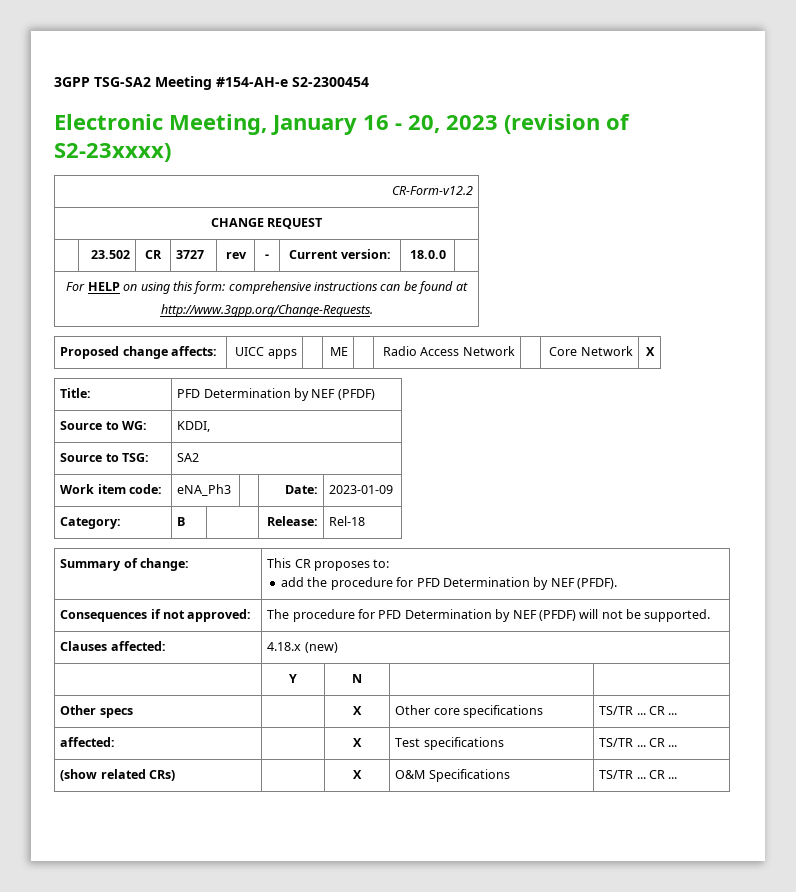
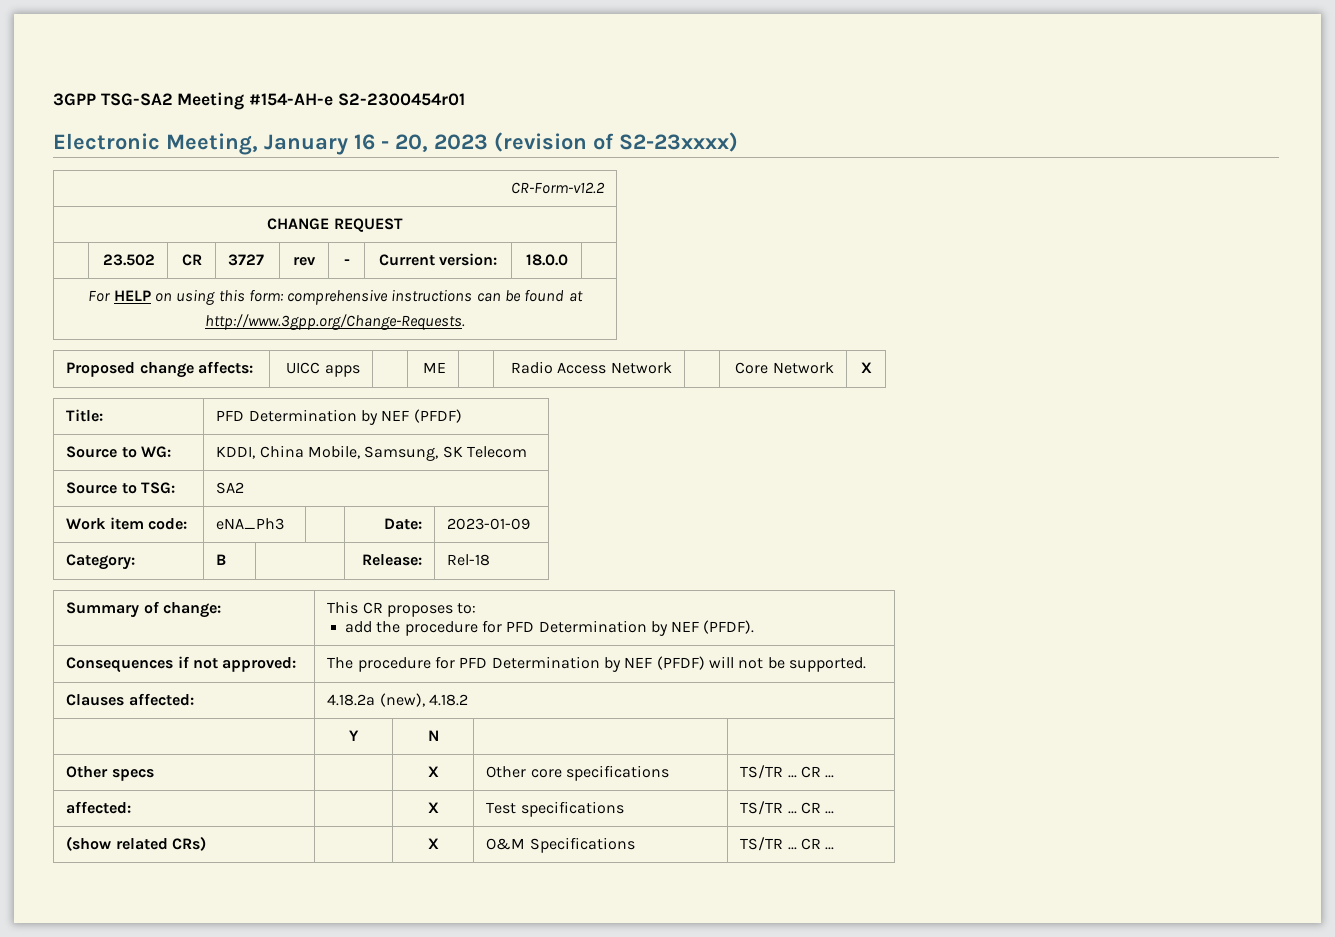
[292,77,369,87] S2-2300454 -> [337,93,465,106] S2-2300454r01
(211, 426) none -> [259,445,527,461] China Mobile, Samsung, SK Telecom
[267,642,338,653] 4.18.x (new) -> [327,693,468,707] 4.18.2a (new), 4.18.2

